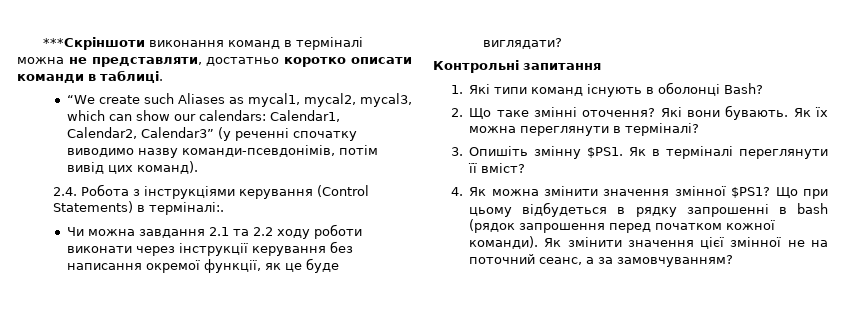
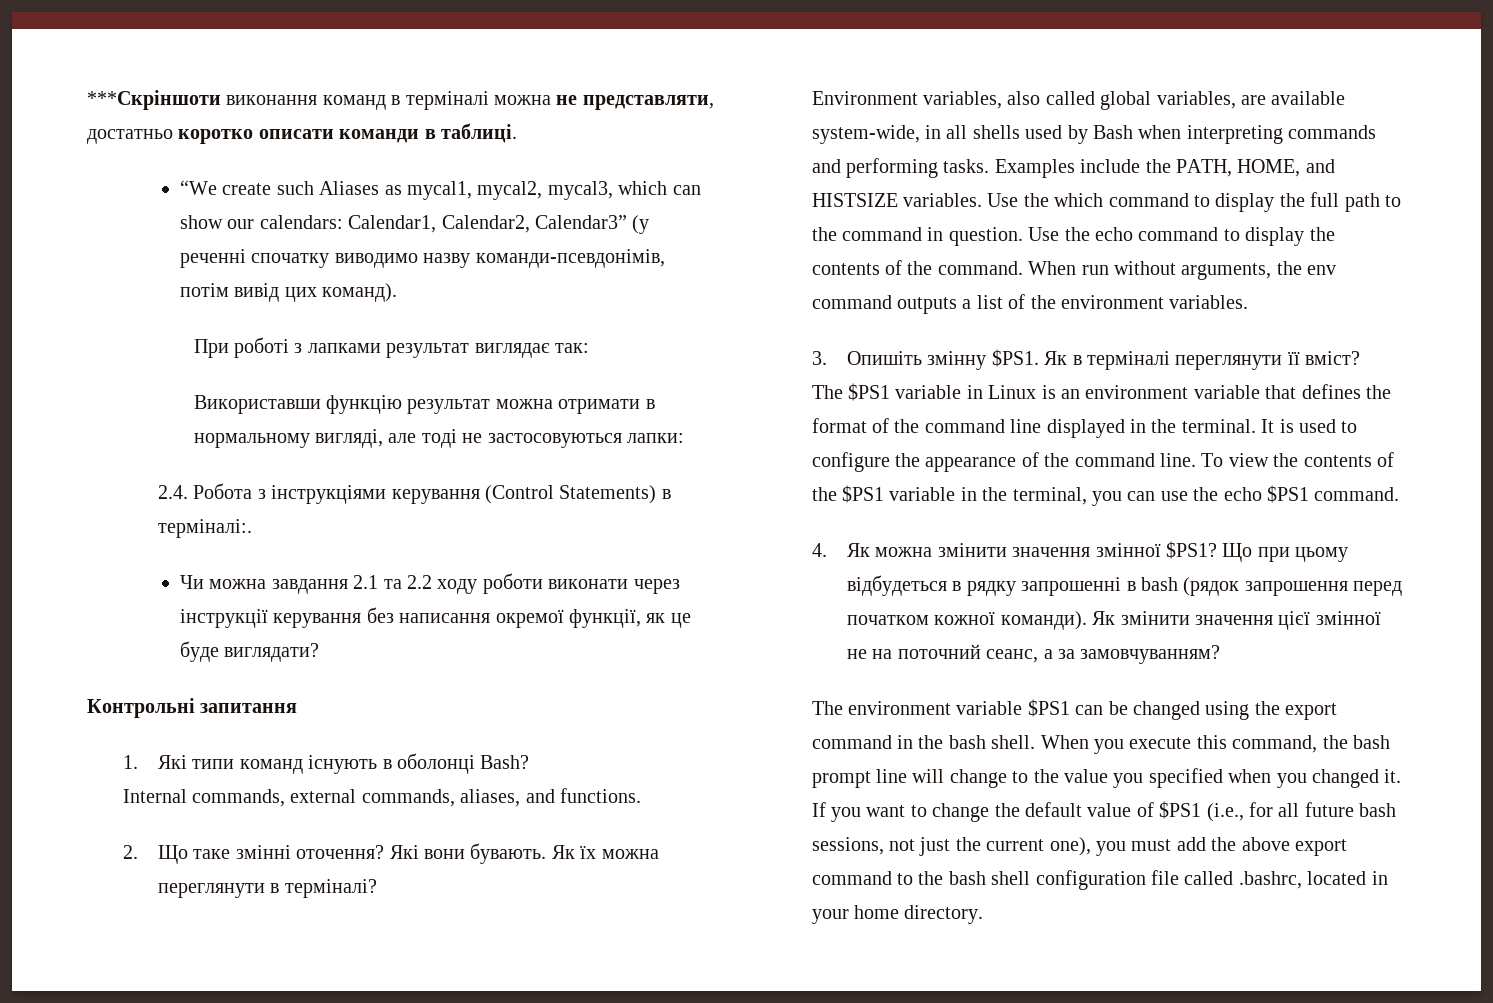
(198, 167) none -> [193,337,590,358] [193,395,655,414] [193,429,685,448] // При роботі з лапками результат виглядає так: // Використавши функцію результат можна отримати в нормальному вигляді, але тоді не застосовуються лапки:
(764, 88) none -> [122,788,641,807] // Internal commands, external commands, aliases, and functions.
(700, 129) none -> [811,91,1346,110] [811,125,1377,144] [811,158,1335,178] [811,192,1401,212] [811,227,1335,246] [811,260,1337,280] [811,294,1249,314] // Environment variables, also called global variables, are available system-wide, in all shells used by Bash when interpreting commands and performing tasks. Examples include the PATH, HOME, and HISTSIZE variables. Use the which command to display the full path to the command in question. Use the echo command to display the contents of the command. When run without arguments, the env command outputs a list of the environment variables.
(526, 168) none -> [811,383,1391,401] [811,418,1358,438] [811,452,1394,472] [811,485,1400,506] // The $PS1 variable in Linux is an environment variable that defines the format of the command line displayed in the terminal. It is used to configure the appearance of the command line. To view the contents of the $PS1 variable in the terminal, you can use the echo $PS1 command.
(734, 261) none -> [811,699,1338,720] [811,735,1390,754] [811,768,1402,788] [811,801,1397,822] [811,837,1347,856] [811,870,1388,890] [811,905,984,924] // The environment variable $PS1 can be changed using the export command in the bash shell. When you execute this command, the bash prompt line will change to the value you specified when you changed it. If you want to change the default value of $PS1 (i.e., for all future bash sessions, not just the current one), you must add the above export command to the bash shell configuration file called .bashrc, located in your home directory.

